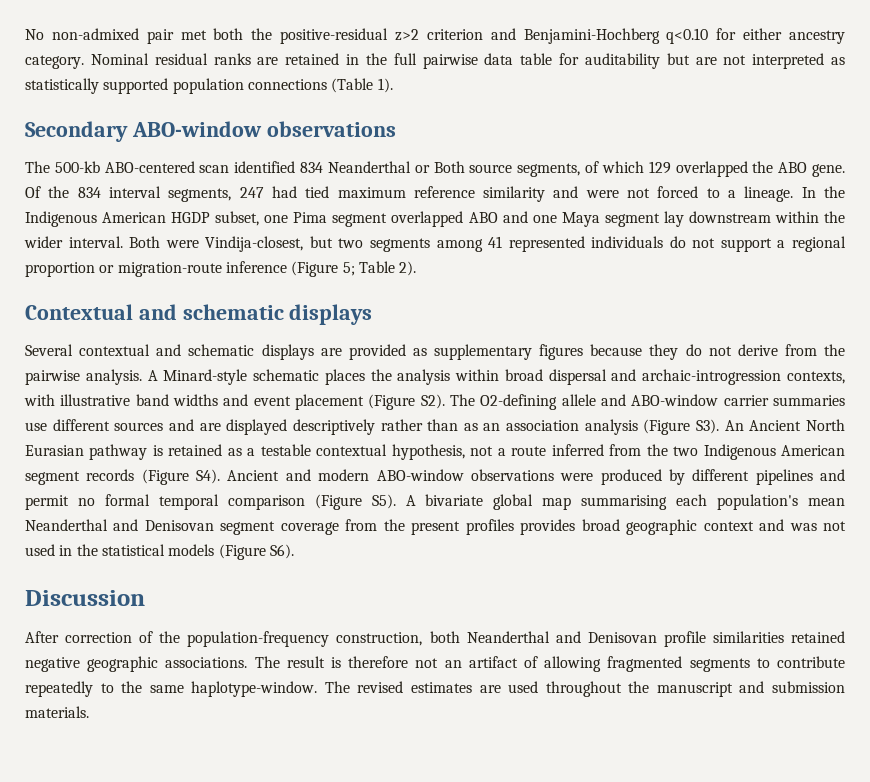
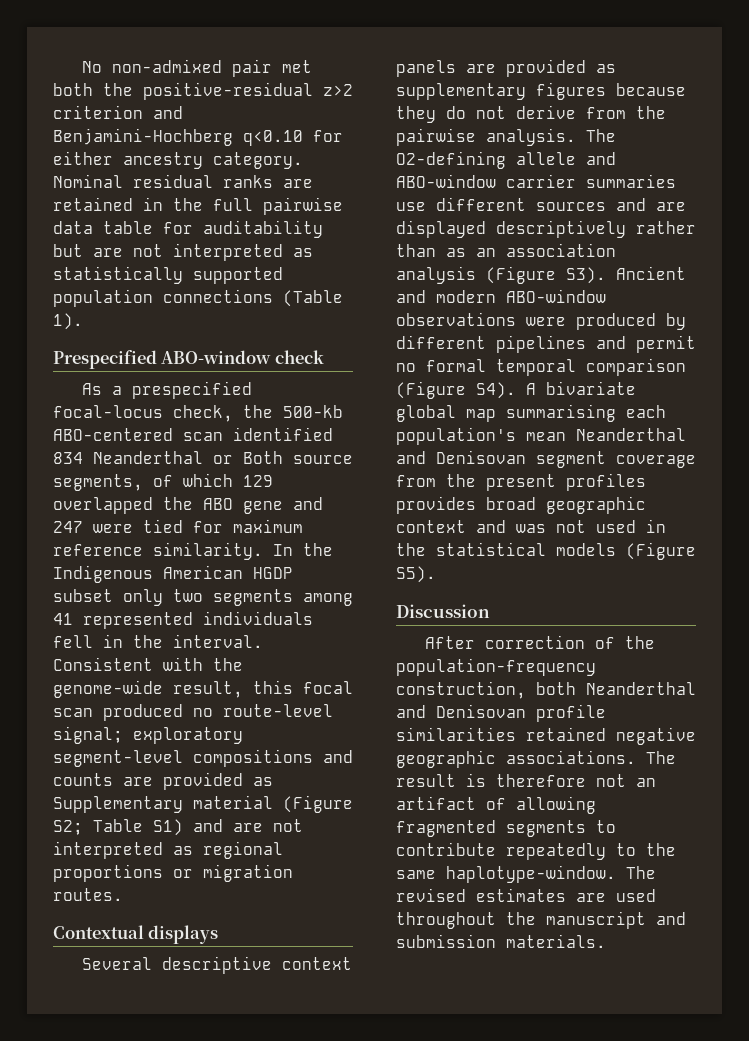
[25,121,396,142] [25,161,50,173] Secondary ABO-window observations // The -> [53,350,324,369] [81,381,252,399] [53,405,273,422] Prespecified ABO-window check // As a prespecified focal-locus check, the
[812,164,846,177] [25,186,794,202] gene. Of the 834 interval segments, 247 had tied maximum reference similarity and were not forced to a lineage. -> [243,497,323,514] [53,519,303,533] [53,542,263,560] gene and 247 were tied for maximum reference similarity.
[215,211,845,227] [24,236,333,252] subset, one Pima segment overlapped ABO and one Maya segment lay downstream within the wider interval. Both were Vindija-closest, but -> [53,589,163,606] subset only
[669,236,846,252] [25,261,417,277] do not support a regional proportion or migration-route inference (Figure 5; Table 2). -> [53,634,263,648] [53,657,243,671] [53,680,353,698] [53,704,333,721] [53,726,243,744] [53,749,353,767] [53,772,273,790] [53,795,353,813] [53,819,303,836] [53,841,283,859] [53,864,293,882] [53,888,123,901] fell in the interval. Consistent with the genome-wide result, this focal scan produced no route-level signal; exploratory segment-level compositions and counts are provided as Supplementary material (Figure S2; Table S1) and are not interpreted as regional proportions or migration routes.
[138,304,284,320] and schematic -> (144, 932) none
[79,344,314,360] contextual and schematic displays -> [161,956,352,974] [396,60,456,77] descriptive context panels
[147,369,845,385] [24,394,445,410] A Minard-style schematic places the analysis within broad dispersal and archaic-introgression contexts, with illustrative band widths and event placement (Figure S2). -> (576, 137) none
[724,419,845,431] [25,444,846,460] [25,469,221,485] An Ancient North Eurasian pathway is retained as a testable contextual hypothesis, not a route inferred from the two Indigenous American segment records (Figure S4). -> (606, 275) none
[371,494,396,509] S5). -> [476,382,516,399] S4).
[269,544,294,559] S6). -> [396,566,436,583] S5).

